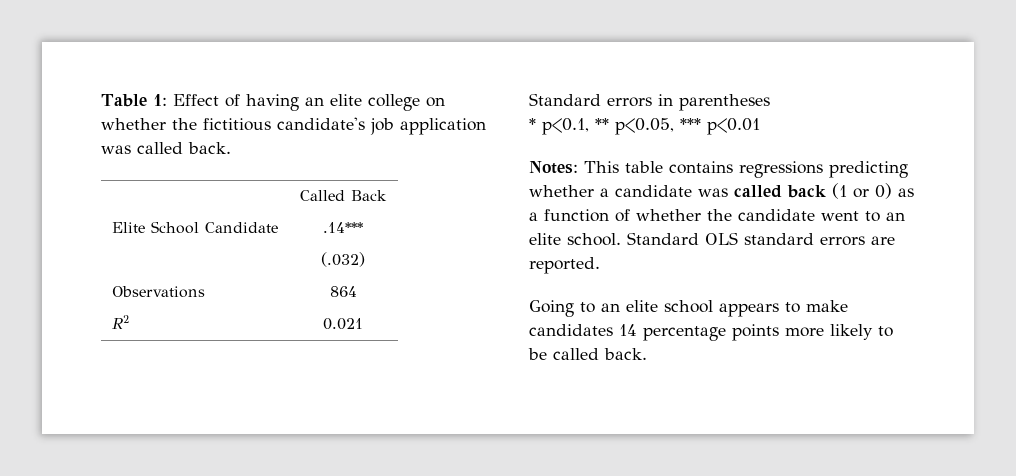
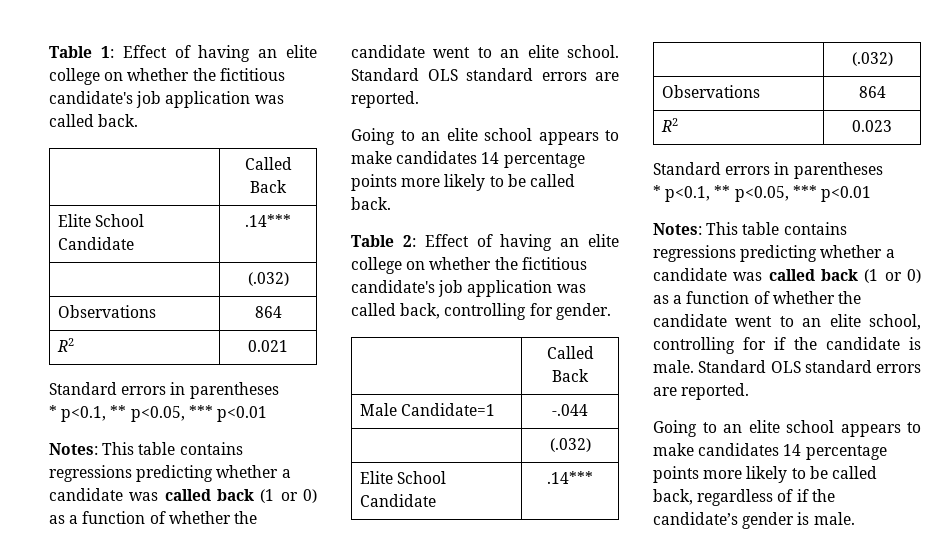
(647, 354) none -> [351,234,619,251] [351,257,587,274] [351,280,586,297] [351,303,611,320] [546,346,594,359] [552,369,589,382] [359,403,495,416] [552,404,588,416] [549,438,591,452] [359,471,446,484] [359,494,436,507] [547,471,593,484] [851,52,893,66] [661,85,760,98] [858,86,886,98] [660,118,678,132] [852,120,892,132] [653,162,883,179] [653,185,871,202] [653,222,847,235] [653,245,895,262] [653,268,921,283] [653,291,861,304] [653,314,921,330] [653,337,921,354] [653,360,921,373] [653,383,750,400] [653,420,921,437] [653,443,887,460] [653,466,877,483] [653,489,835,506] [653,512,855,529] // Table 2: Effect of having an elite college on whether the fictitious candidate's job application was called back, controlling for gender. // | Called Back // Male Candidate=1 | -.044 // | (.032) // Elite School Candidate | .14*** // | (.032) // Observations | 864 // R2 | 0.023 // Standard errors in parentheses // * p<0.1, ** p<0.05, *** p<0.01 // Notes: This table contains regressions predicting whether a candidate was called back (1 or 0) as a function of whether the candidate went to an elite school, controlling for if the candidate is male. Standard OLS standard errors are reported. // Going to an elite school appears to make candidates 14 percentage points more likely to be called back, regardless of if the candidate’s gender is male.

